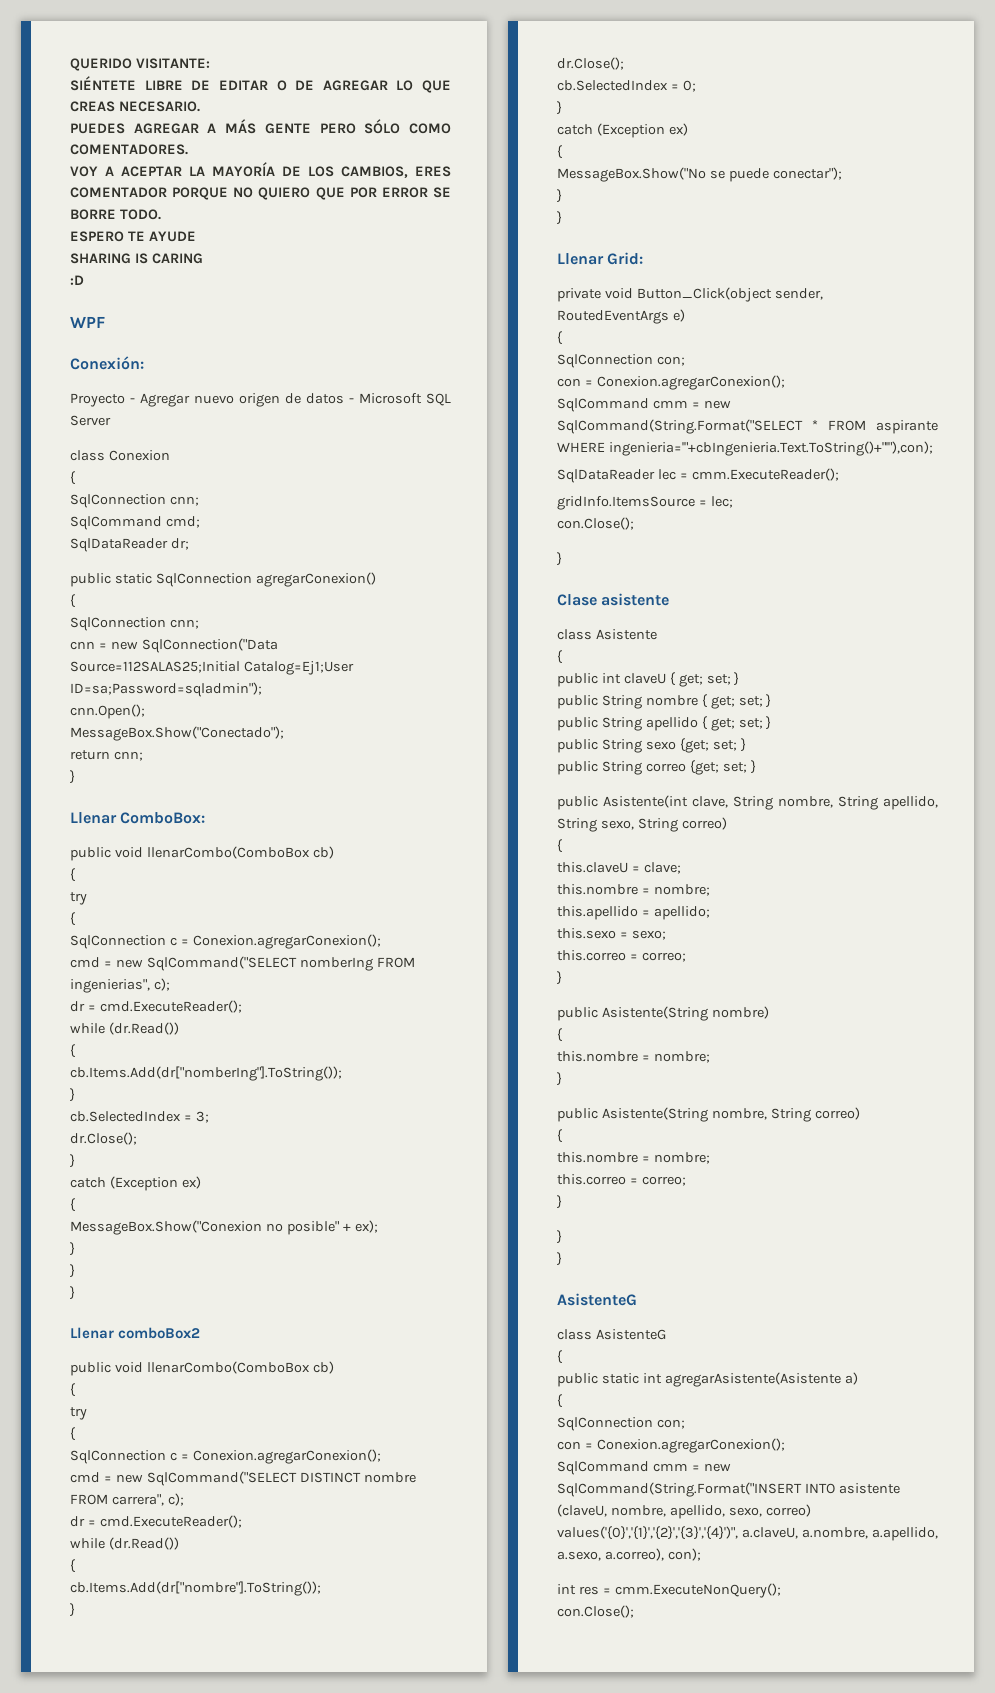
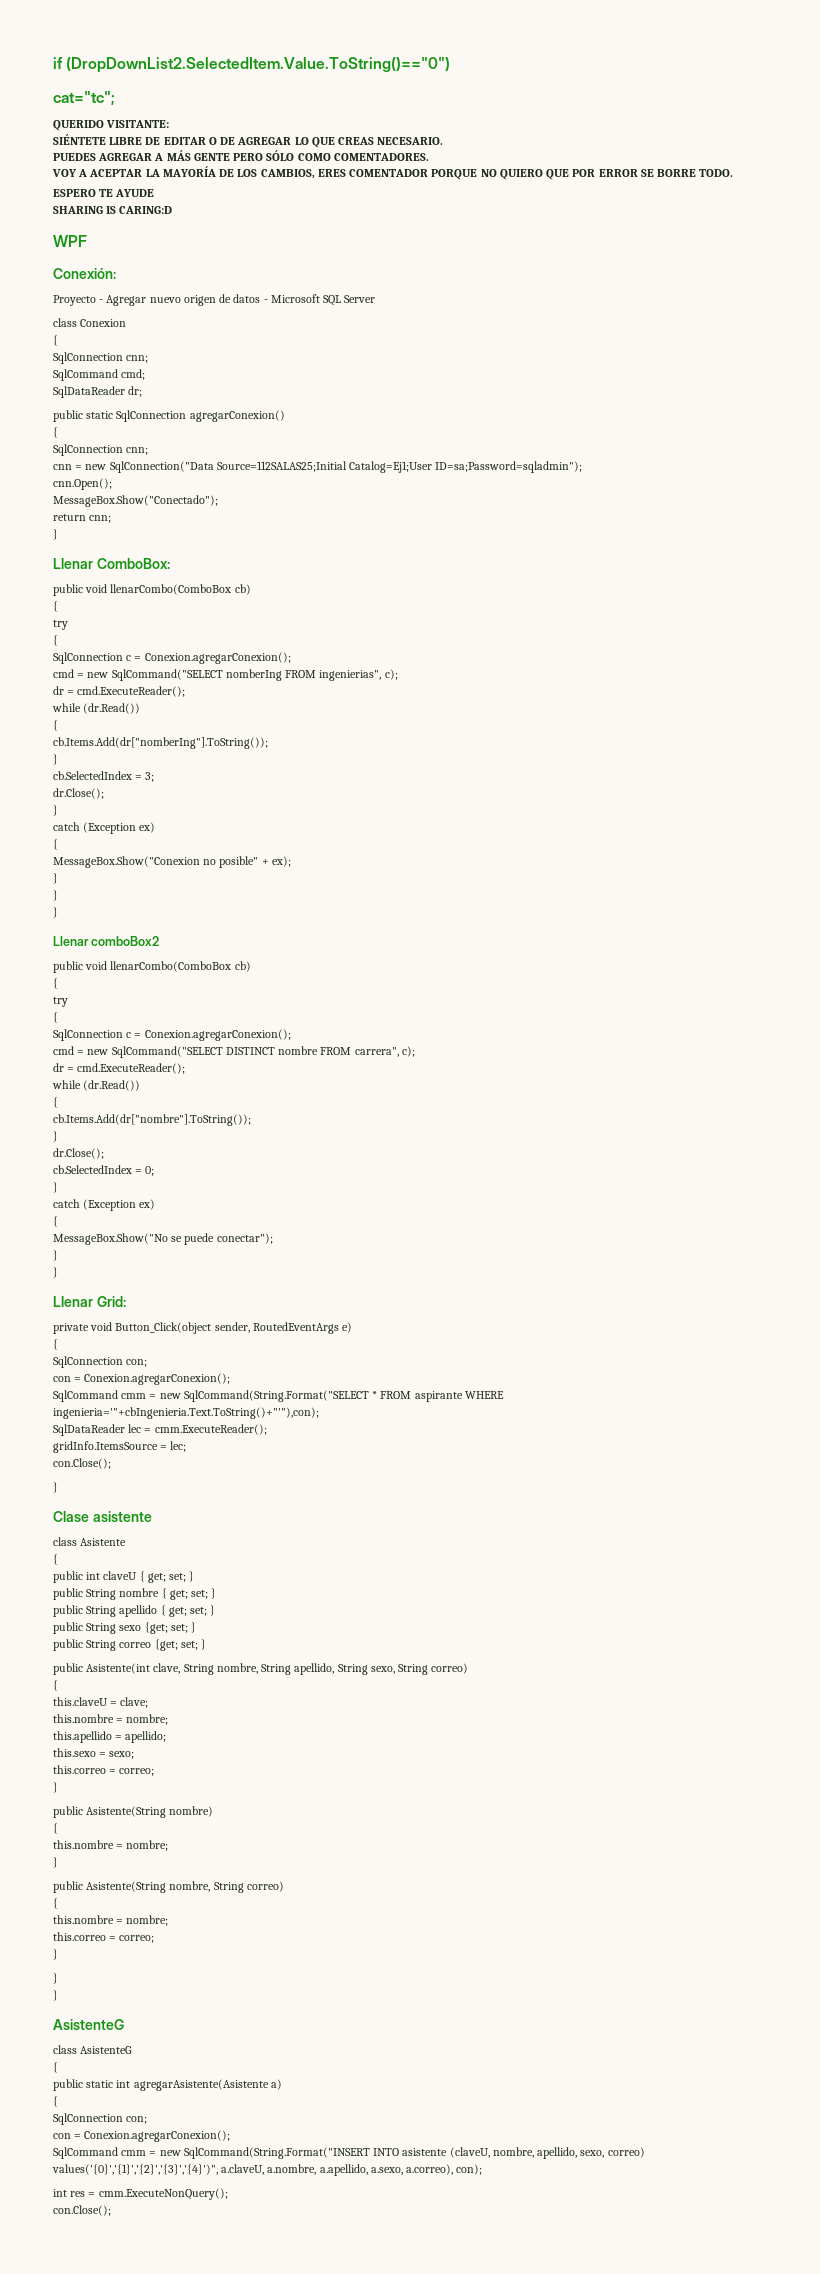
(70, 64) none -> [53,57,451,73] [53,91,115,106] if (DropDownList2.SelectedItem.Value.ToString()=="0") // cat="tc"; //
[151,253,203,264] [70,275,84,285] CARING // :D -> [119,206,173,214] CARING:D

